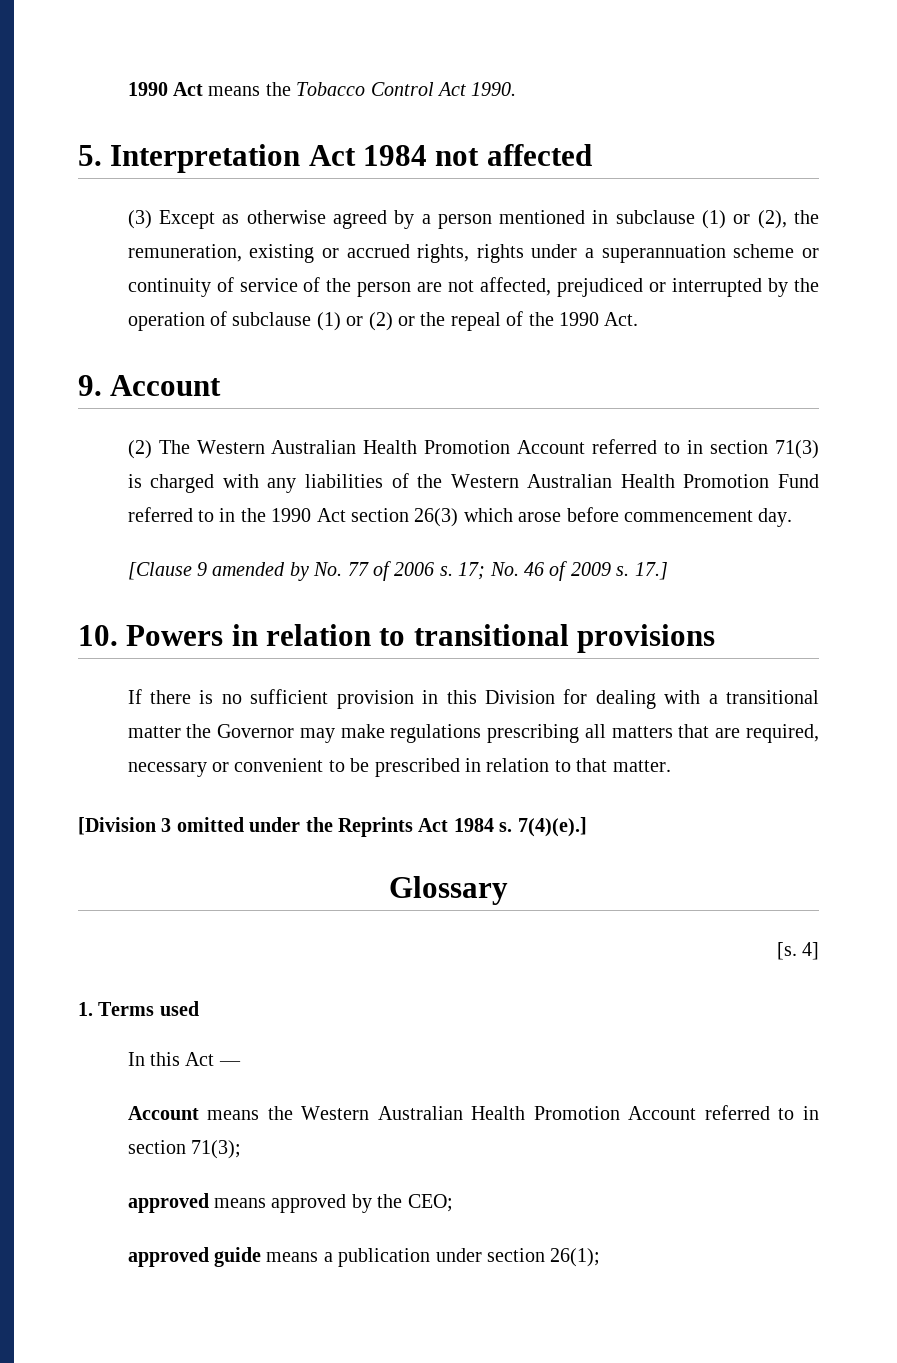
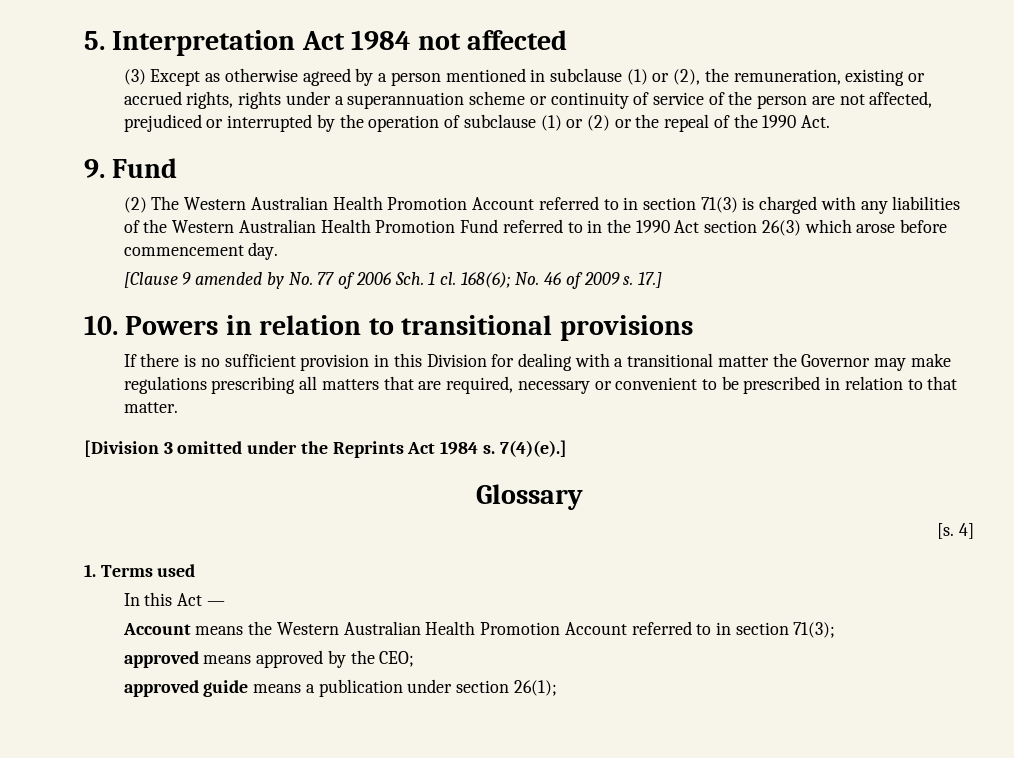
[127,82,517,96] 1990 Act means the Tobacco Control Act 1990. // -> (84, 40) none
[110,375,222,396] Account -> [112,158,178,178] Fund
[439,562,486,580] s. 17; -> [394,272,511,288] Sch. 1 cl. 168(6);

